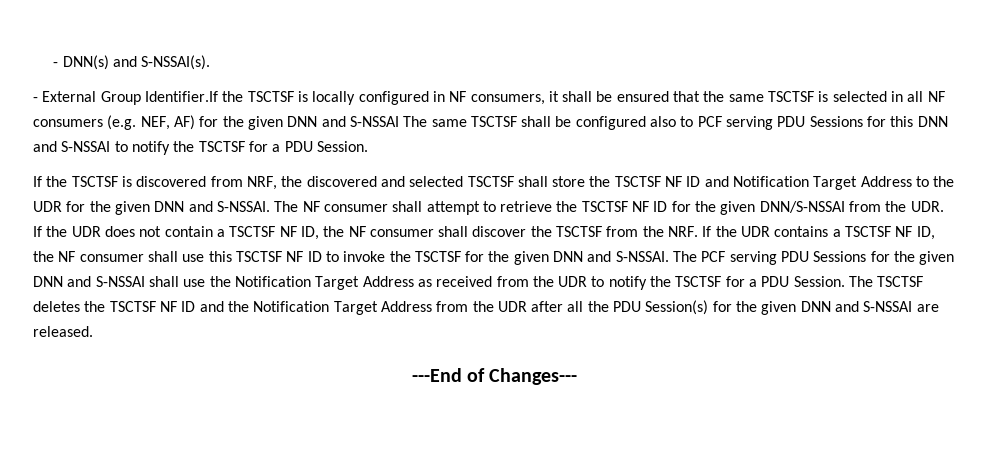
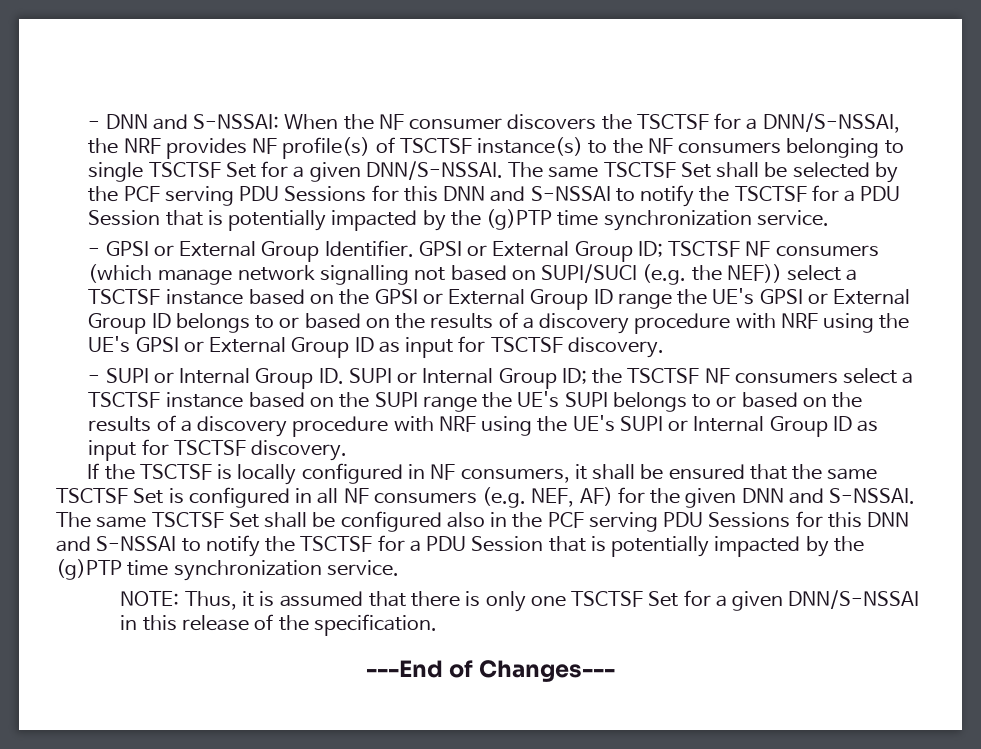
[53,55,211,70] [33,91,218,105] - DNN(s) and S-NSSAI(s). // - External Group Identifier.If -> [88,113,900,133] [88,137,904,159] [88,161,898,183] [88,185,901,207] [88,209,829,231] [88,240,879,262] [88,264,858,285] [88,288,911,310] [88,312,910,334] [88,336,664,358] [88,368,914,389] [88,391,863,412] [88,415,879,437] [88,439,348,461] [87,463,100,479] - DNN and S-NSSAI: When the NF consumer discovers the TSCTSF for a DNN/S-NSSAI, the NRF provides NF profile(s) of TSCTSF instance(s) to the NF consumers belonging to single TSCTSF Set for a given DNN/S-NSSAI. The same TSCTSF Set shall be selected by the PCF serving PDU Sessions for this DNN and S-NSSAI to notify the TSCTSF for a PDU Session that is potentially impacted by the (g)PTP time synchronization service. // - GPSI or External Group Identifier. GPSI or External Group ID; TSCTSF NF consumers (which manage network signalling not based on SUPI/SUCI (e.g. the NEF)) select a TSCTSF instance based on the GPSI or External Group ID range the UE's GPSI or External Group ID belongs to or based on the results of a discovery procedure with NRF using the UE's GPSI or External Group ID as input for TSCTSF discovery. // - SUPI or Internal Group ID. SUPI or Internal Group ID; the TSCTSF NF consumers select a TSCTSF instance based on the SUPI range the UE's SUPI belongs to or based on the results of a discovery procedure with NRF using the UE's SUPI or Internal Group ID as input for TSCTSF discovery. // If
[818,91,887,102] is selected -> [133,487,290,508] Set is configured
[349,116,517,127] S-NSSAI The same TSCTSF -> [829,488,916,504] [56,512,259,528] S-NSSAI. The same TSCTSF Set
[680,116,694,127] to -> [490,512,543,528] in the
[316,141,368,152] [33,176,955,190] [33,201,944,215] [33,226,935,240] [33,251,955,265] [33,276,924,290] [33,300,939,315] [33,326,93,337] Session. // If the TSCTSF is discovered from NRF, the discovered and selected TSCTSF shall store the TSCTSF NF ID and Notification Target Address to the UDR for the given DNN and S-NSSAI. The NF consumer shall attempt to retrieve the TSCTSF NF ID for the given DNN/S-NSSAI from the UDR. If the UDR does not contain a TSCTSF NF ID, the NF consumer shall discover the TSCTSF from the NRF. If the UDR contains a TSCTSF NF ID, the NF consumer shall use this TSCTSF NF ID to invoke the TSCTSF for the given DNN and S-NSSAI. The PCF serving PDU Sessions for the given DNN and S-NSSAI shall use the Notification Target Address as received from the UDR to notify the TSCTSF for a PDU Session. The TSCTSF deletes the TSCTSF NF ID and the Notification Target Address from the UDR after all the PDU Session(s) for the given DNN and S-NSSAI are released. -> [471,536,864,557] [56,559,399,581] [120,590,920,612] [120,614,437,636] Session that is potentially impacted by the (g)PTP time synchronization service. // NOTE: Thus, it is assumed that there is only one TSCTSF Set for a given DNN/S-NSSAI in this release of the specification.

